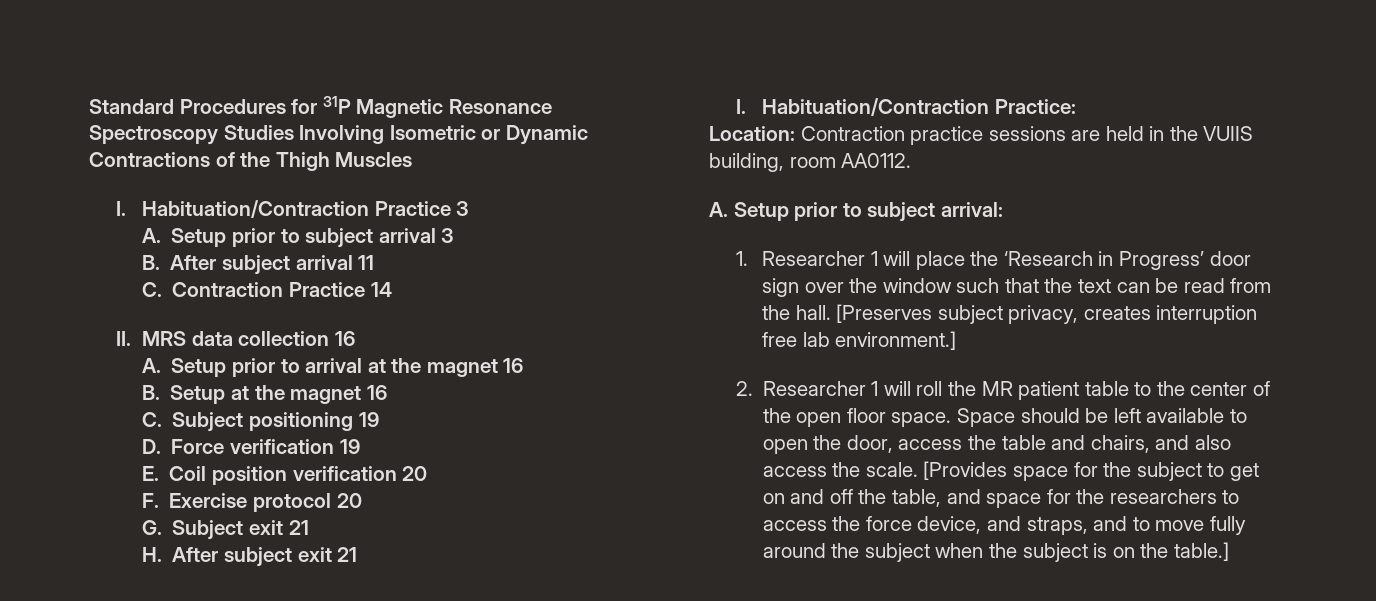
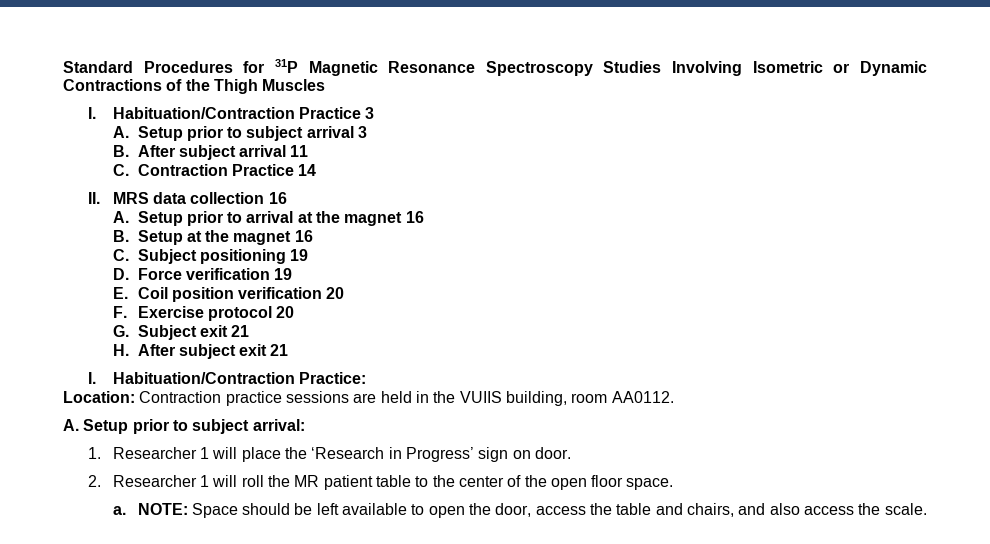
[1209,251,1251,266] [762,278,1272,297] [762,304,1258,324] [762,331,957,350] door sign over the window such that the text can be read from the hall. [Preserves subject privacy, creates interruption free lab environment.] -> [478,447,571,462] sign on door.
(952, 419) none -> [112,503,188,515] // a. NOTE:
[923,461,1259,481] [762,489,1240,508] [762,516,1246,535] [762,542,1229,562] [Provides space for the subject to get on and off the table, and space for the researchers to access the force device, and straps, and to move fully around the subject when the subject is on the table.] -> (927, 509) none

